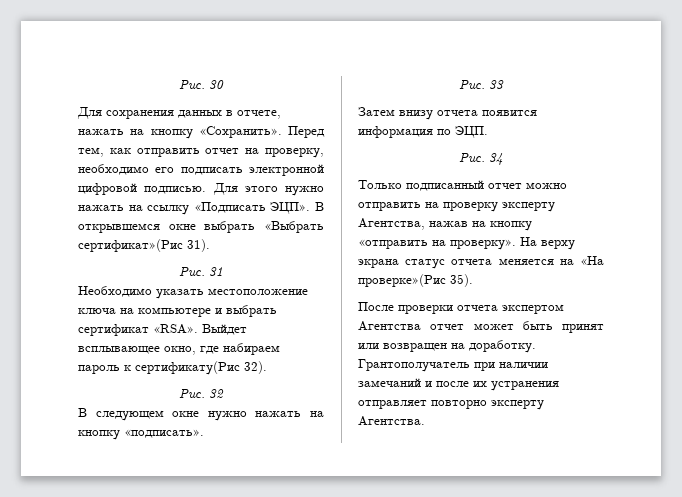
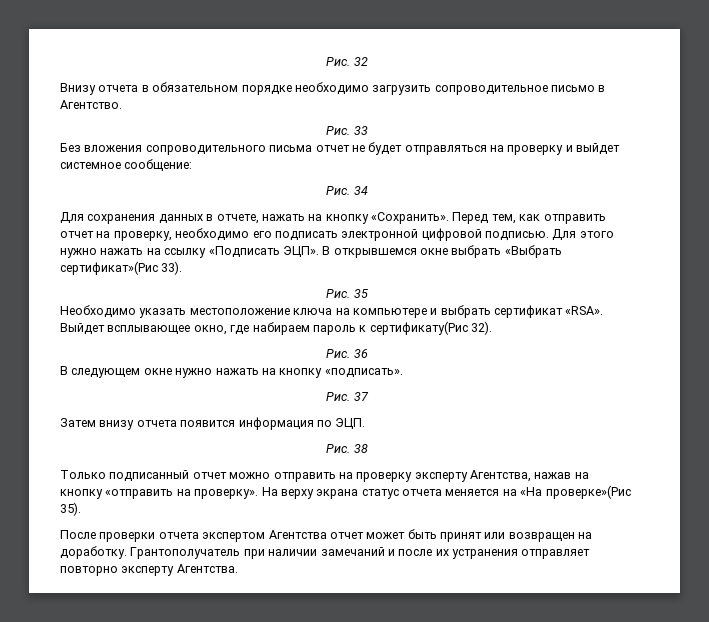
[179,80,224,89] Рис. 30 -> [326,57,368,66] [60,82,606,95] [60,100,122,109] [326,126,368,135] [60,142,621,155] [60,159,193,172] [326,186,368,195] Рис. 32 // Внизу отчета в обязательном порядке необходимо загрузить сопроводительное письмо в Агентство. // Рис. 33 // Без вложения сопроводительного письма отчет не будет отправляться на проверку и выйдет системное сообщение: // Рис. 34
[187,239,210,252] [179,267,223,276] 31). // Рис. 31 -> [161,261,183,275] [326,289,368,298] 33). // Рис. 35
[209,389,224,398] 32 -> [353,349,368,358] 36
[489,80,504,89] 33 -> [353,392,369,401] 37
[489,153,503,165] 34 -> [353,444,368,453] 38

